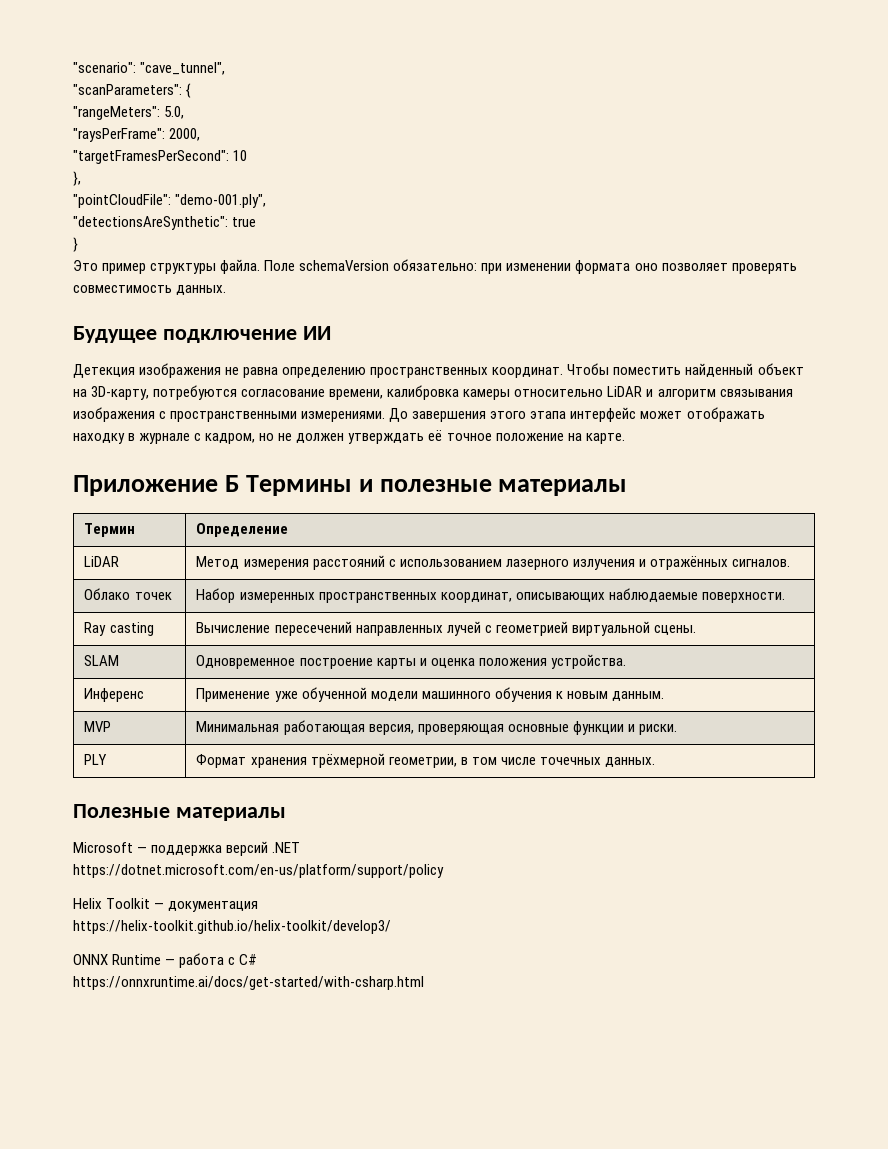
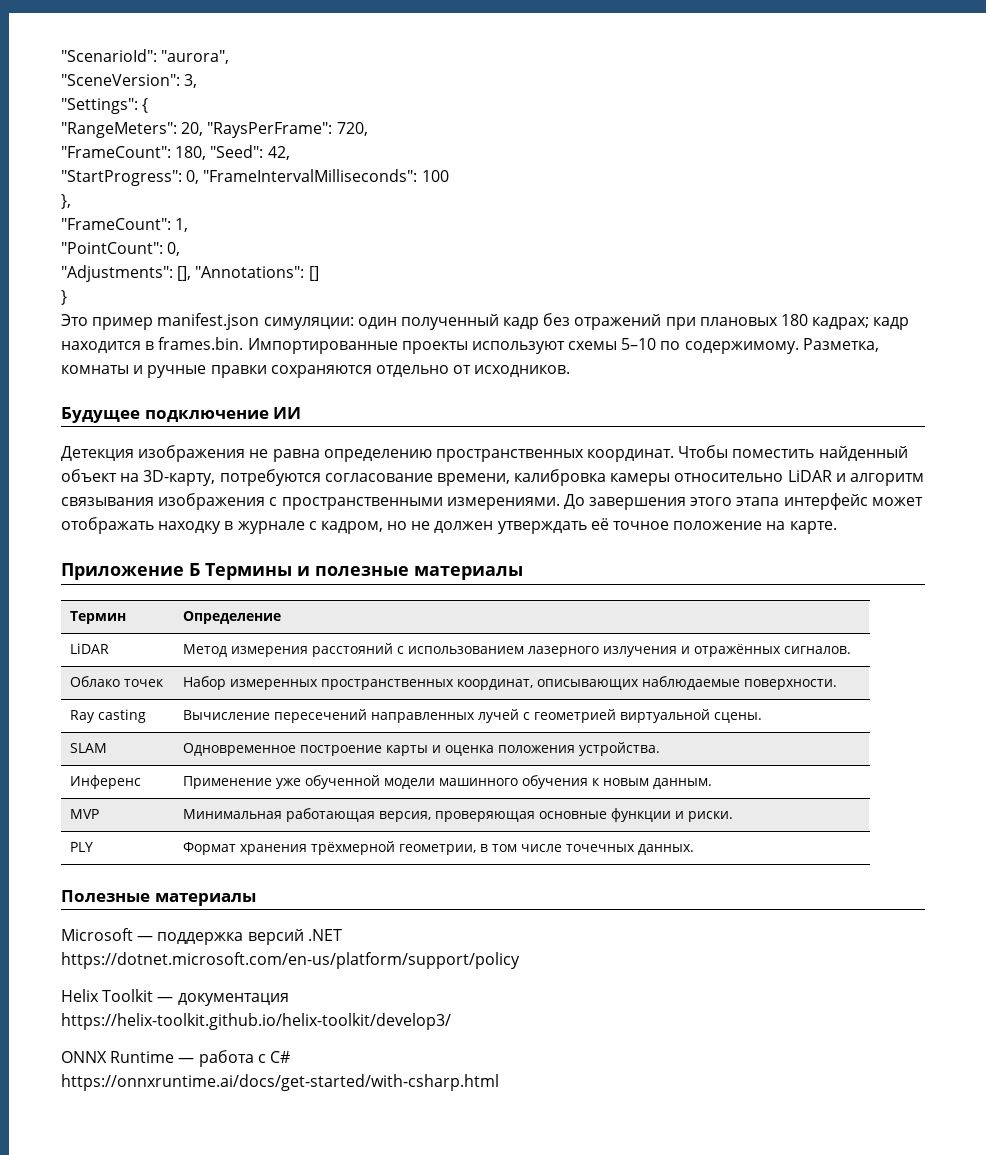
[73,62,226,75] [73,83,192,98] [73,106,185,120] [73,128,201,142] [73,150,248,164] [73,171,81,186] [73,194,267,208] [73,216,257,230] [73,237,78,252] [73,259,797,274] [73,285,227,295] "scenario": "cave_tunnel", // "scanParameters": { // "rangeMeters": 5.0, // "raysPerFrame": 2000, // "targetFramesPerSecond": 10 // }, // "pointCloudFile": "demo-001.ply", // "detectionsAreSynthetic": true // } // Это пример структуры файла. Поле schemaVersion обязательно: при изменении формата оно позволяет проверять совместимость данных. -> [61,49,230,64] [61,74,198,88] [61,98,149,114] [61,122,368,138] [61,145,290,160] [61,169,449,186] [61,194,71,209] [61,218,189,232] [61,242,181,256] [61,265,319,282] [61,290,67,305] [61,313,910,330] [61,337,879,354] [61,365,571,378] "ScenarioId": "aurora", // "SceneVersion": 3, // "Settings": { // "RangeMeters": 20, "RaysPerFrame": 720, // "FrameCount": 180, "Seed": 42, // "StartProgress": 0, "FrameIntervalMilliseconds": 100 // }, // "FrameCount": 1, // "PointCount": 0, // "Adjustments": [], "Annotations": [] // } // Это пример manifest.json симуляции: один полученный кадр без отражений при плановых 180 кадрах; кадр находится в frames.bin. Импортированные проекты используют схемы 5–10 по содержимому. Разметка, комнаты и ручные правки сохраняются отдельно от исходников.

